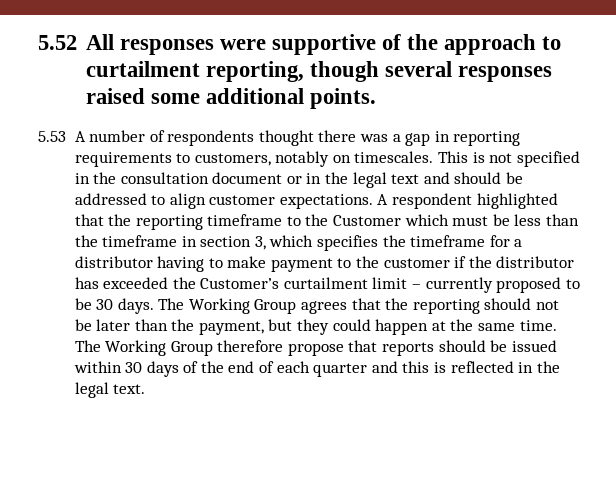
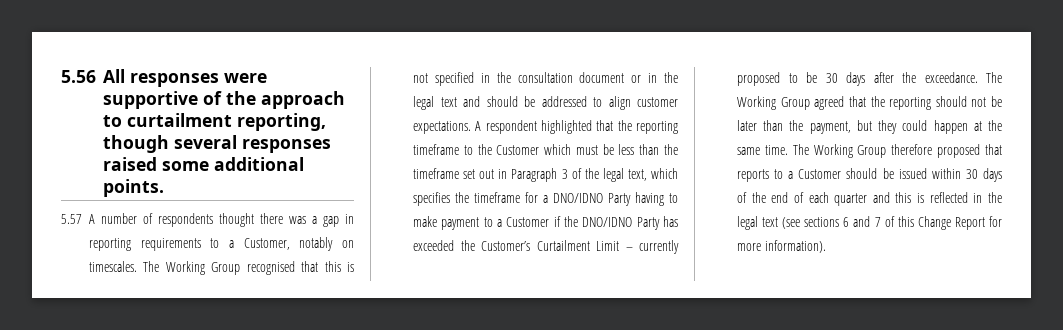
[38,35,77,50] 5.52 -> [61,70,96,83] 5.56
[38,131,66,142] 5.53 -> [61,214,82,224] 5.57
[194,153,271,166] customers, -> [229,238,290,250] a Customer,
[438,151,469,163] This -> [143,261,341,275] The Working Group recognised that this
[181,236,266,250] in section 3, -> [463,168,647,182] set out in Paragraph 3 of the legal text,
[74,256,153,268] distributor -> [553,193,631,206] DNO/IDNO Party
[356,256,575,268] the customer if the distributor -> [497,216,660,230] a Customer if the DNO/IDNO Party
[283,277,408,289] curtailment limit -> [536,240,619,251] Curtailment Limit
[117,298,348,314] days. The Working Group agrees -> [846,72,1002,86] [737,96,845,110] days after the exceedance. The Working Group agreed
[287,343,344,356] propose -> [937,144,981,158] proposed
(435, 349) none -> [774,169,842,179] to a Customer
[113,384,146,394] text. -> [762,216,1002,230] [737,240,826,253] text (see sections 6 and 7 of this Change Report for more information).

